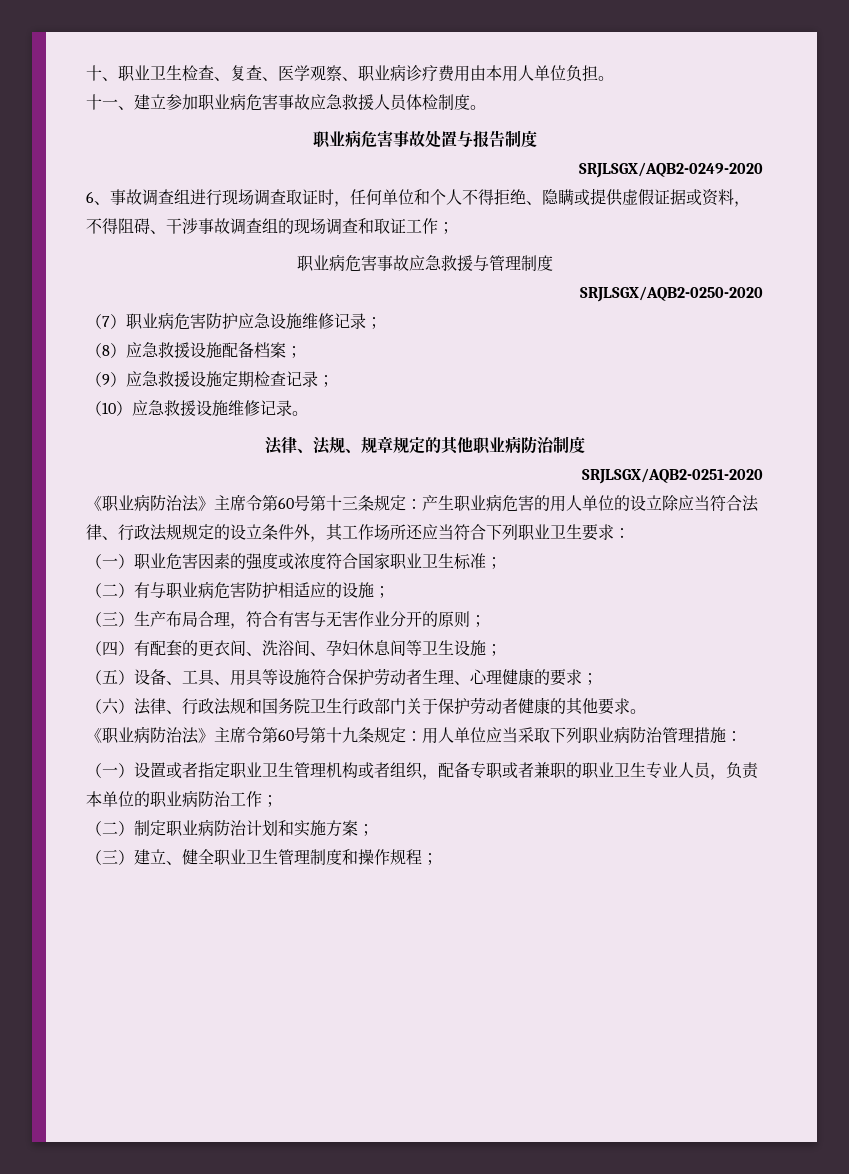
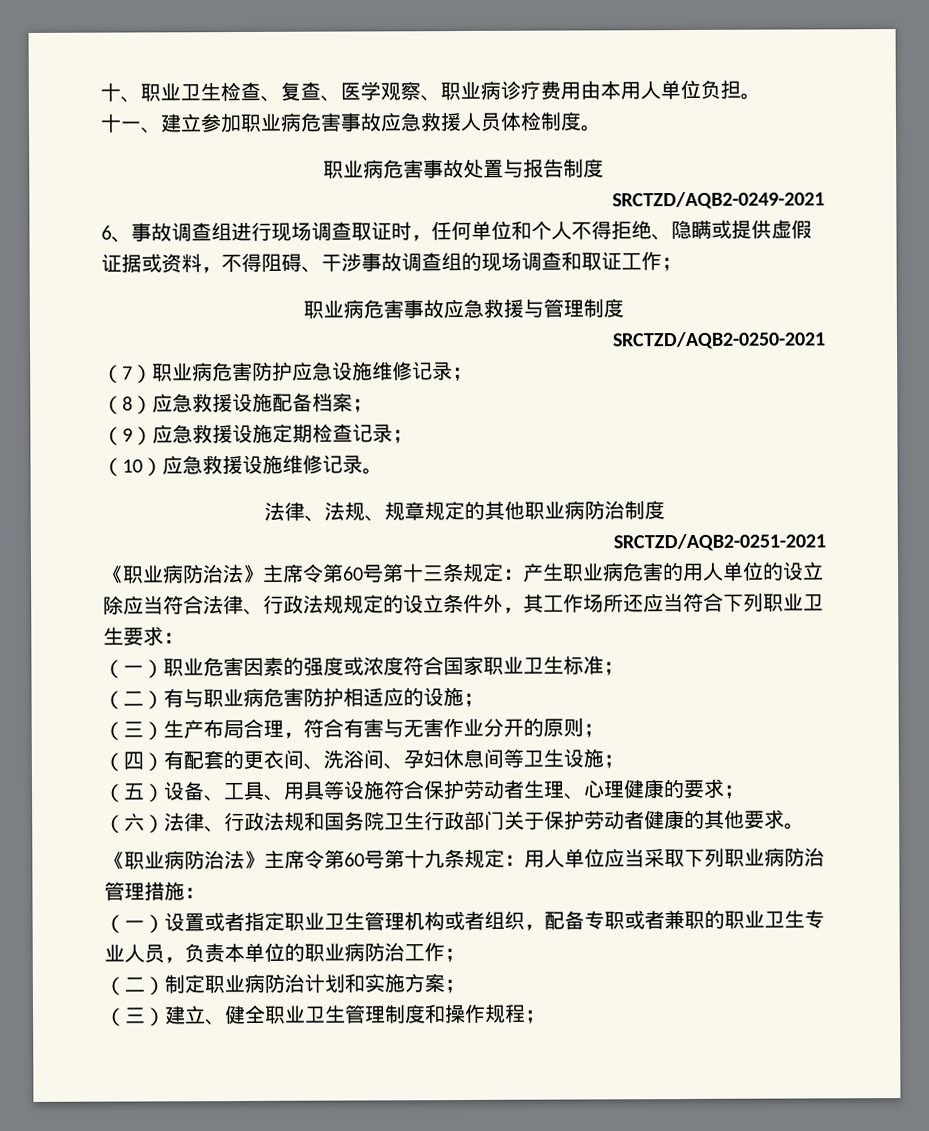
[579,162,763,178] SRJLSGX/AQB2-0249-2020 -> [612,191,825,210] SRCTZD/AQB2-0249-2021
[580,286,763,302] SRJLSGX/AQB2-0250-2020 -> [612,331,826,350] SRCTZD/AQB2-0250-2021
[582,468,763,484] SRJLSGX/AQB2-0251-2020 -> [613,533,826,552] SRCTZD/AQB2-0251-2021

